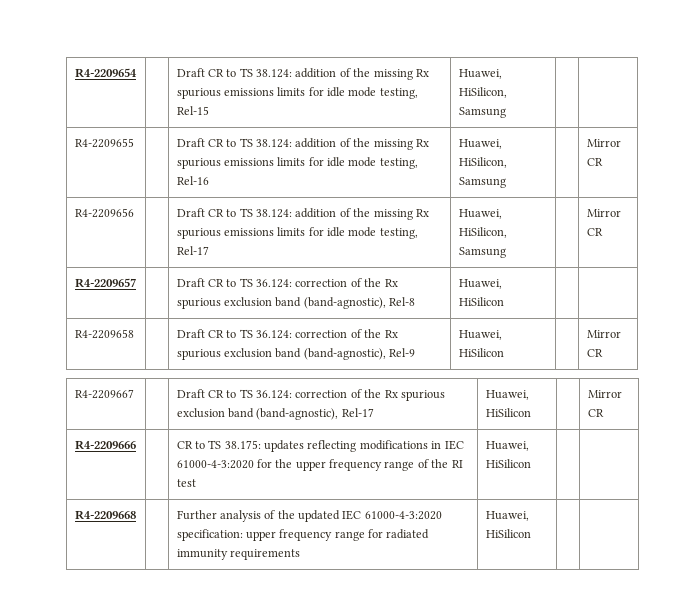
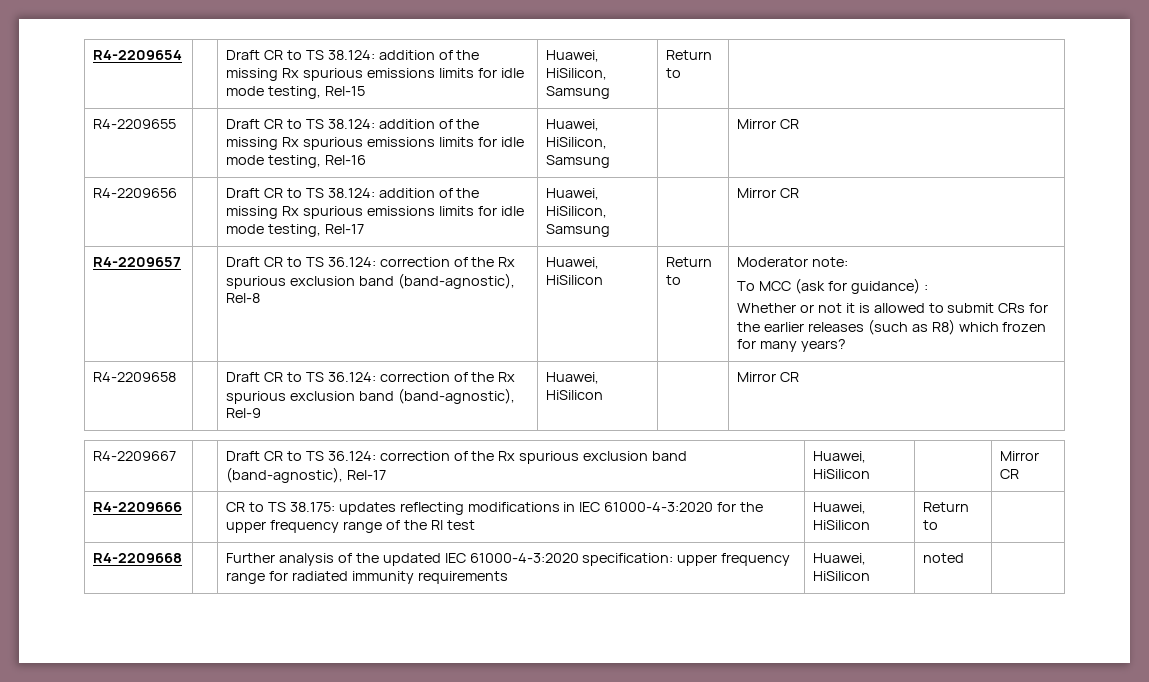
(506, 112) none -> [666,50,713,60] [666,68,682,78] Return to
(504, 301) | -> [666,257,713,267] [666,275,682,285] [737,257,848,267] [737,278,928,294] [737,303,1049,313] [737,319,1047,335] [737,339,846,352] Return to | Moderator note: // To MCC (ask for guidance) : // Whether or not it is allowed to submit CRs for the earlier releases (such as R8) which frozen for many years?
(531, 463) none -> [923,502,970,512] [923,520,939,530] Return to
(531, 533) none -> [923,553,965,563] noted

